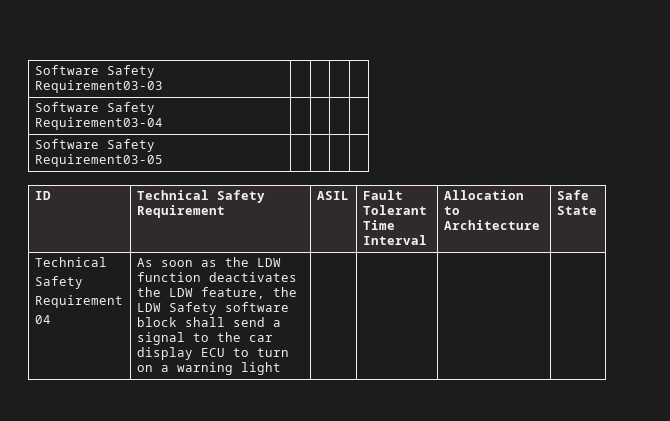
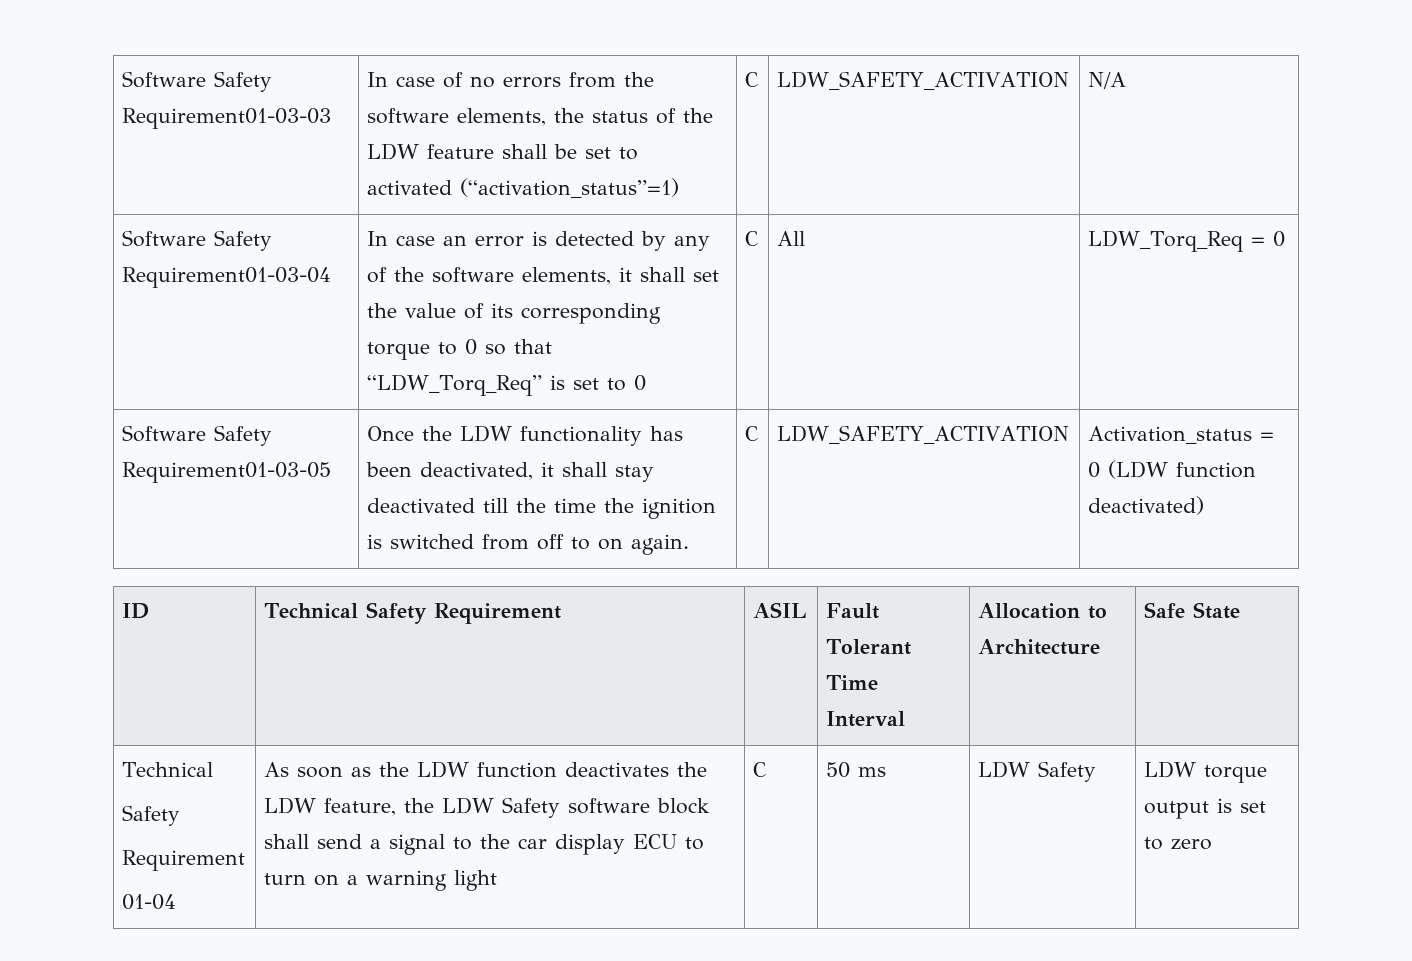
[34,65,155,78] [34,80,163,93] [34,102,155,115] [34,117,163,130] [34,139,155,152] [34,154,163,167] Software Safety Requirement03-03 | | | | // Software Safety Requirement03-04 | | | | // Software Safety Requirement03-05 | | | | -> [122,71,273,92] [122,108,332,129] [367,72,655,88] [367,108,714,126] [367,143,639,160] [367,178,680,198] [745,72,759,87] [777,71,1070,90] [1088,72,1127,89] [122,230,273,251] [122,267,332,288] [367,231,711,251] [367,267,720,285] [367,303,662,324] [367,339,553,360] [367,374,647,396] [745,231,759,246] [777,231,806,246] [1088,230,1286,252] [122,425,273,446] [122,462,332,483] [367,425,684,446] [366,462,655,482] [367,498,717,519] [367,534,690,555] [745,426,759,441] [777,425,1070,444] [1088,426,1275,444] [1088,460,1257,479] [1088,496,1205,515] Software Safety Requirement01-03-03 | In case of no errors from the software elements, the status of the LDW feature shall be set to activated (“activation_status”=1) | C | LDW_SAFETY_ACTIVATION | N/A // Software Safety Requirement01-03-04 | In case an error is detected by any of the software elements, it shall set the value of its corresponding torque to 0 so that “LDW_Torq_Req” is set to 0 | C | All | LDW_Torq_Req = 0 // Software Safety Requirement01-03-05 | Once the LDW functionality has been deactivated, it shall stay deactivated till the time the ignition is switched from off to on again. | C | LDW_SAFETY_ACTIVATION | Activation_status = 0 (LDW function deactivated)
[34,315,51,324] 04 -> [122,894,177,910] 01-04
(281, 368) | | | -> [753,762,767,777] [826,762,887,778] [978,761,1097,782] [1144,761,1268,783] [1144,798,1267,819] [1144,837,1213,850] C | 50 ms | LDW Safety | LDW torque output is set to zero

